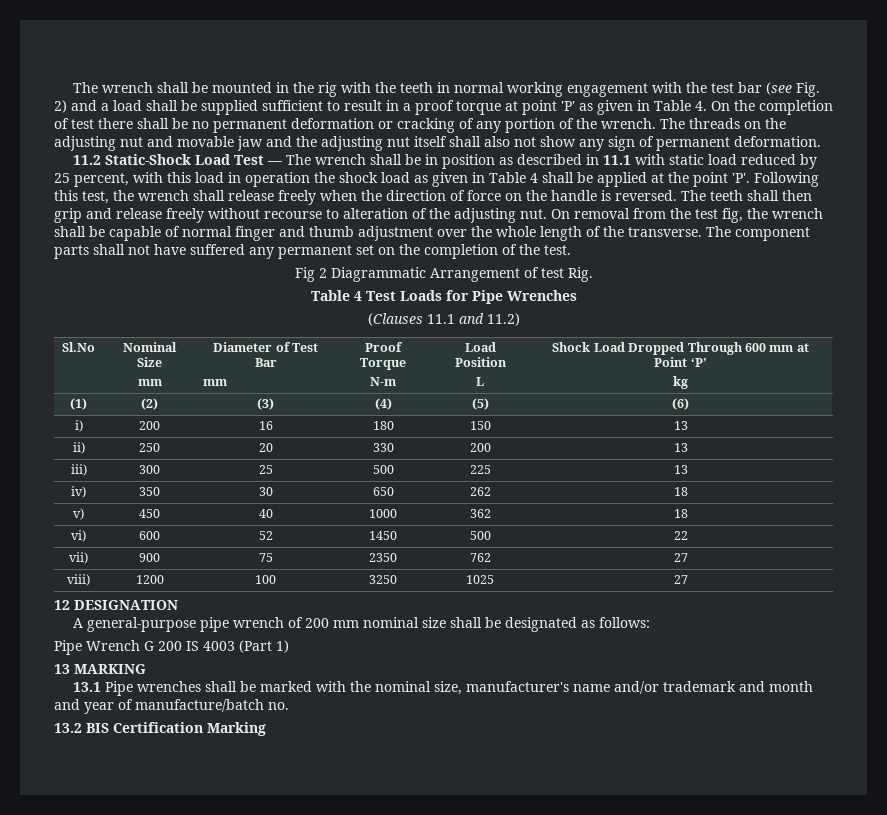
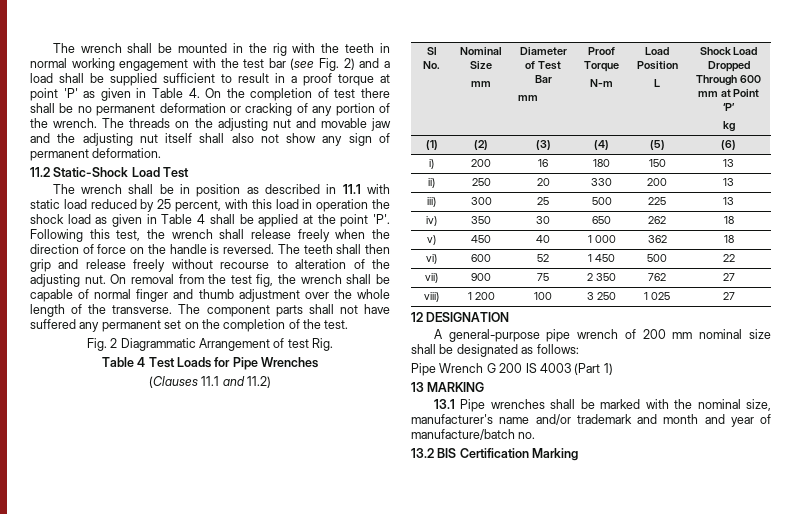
[266,161,283,165] — -> (190, 172) //
[294,267,315,282] Fig -> [86,338,107,351] Fig.
[62,342,95,352] Sl.No -> [426,47,437,55] [423,61,440,69] Sl No.
[369,509,397,518] 1000 -> [587,235,616,243] 1 000
[369,531,397,540] 1450 -> [588,254,615,262] 1 450
[369,553,397,562] 2350 -> [587,273,616,281] 2 350
[135,575,164,584] 1200 -> [467,292,495,300] 1 200
[369,575,397,584] [466,575,494,584] 3250 | 1025 -> [587,292,616,300] [644,292,670,300] 3 250 | 1 025

